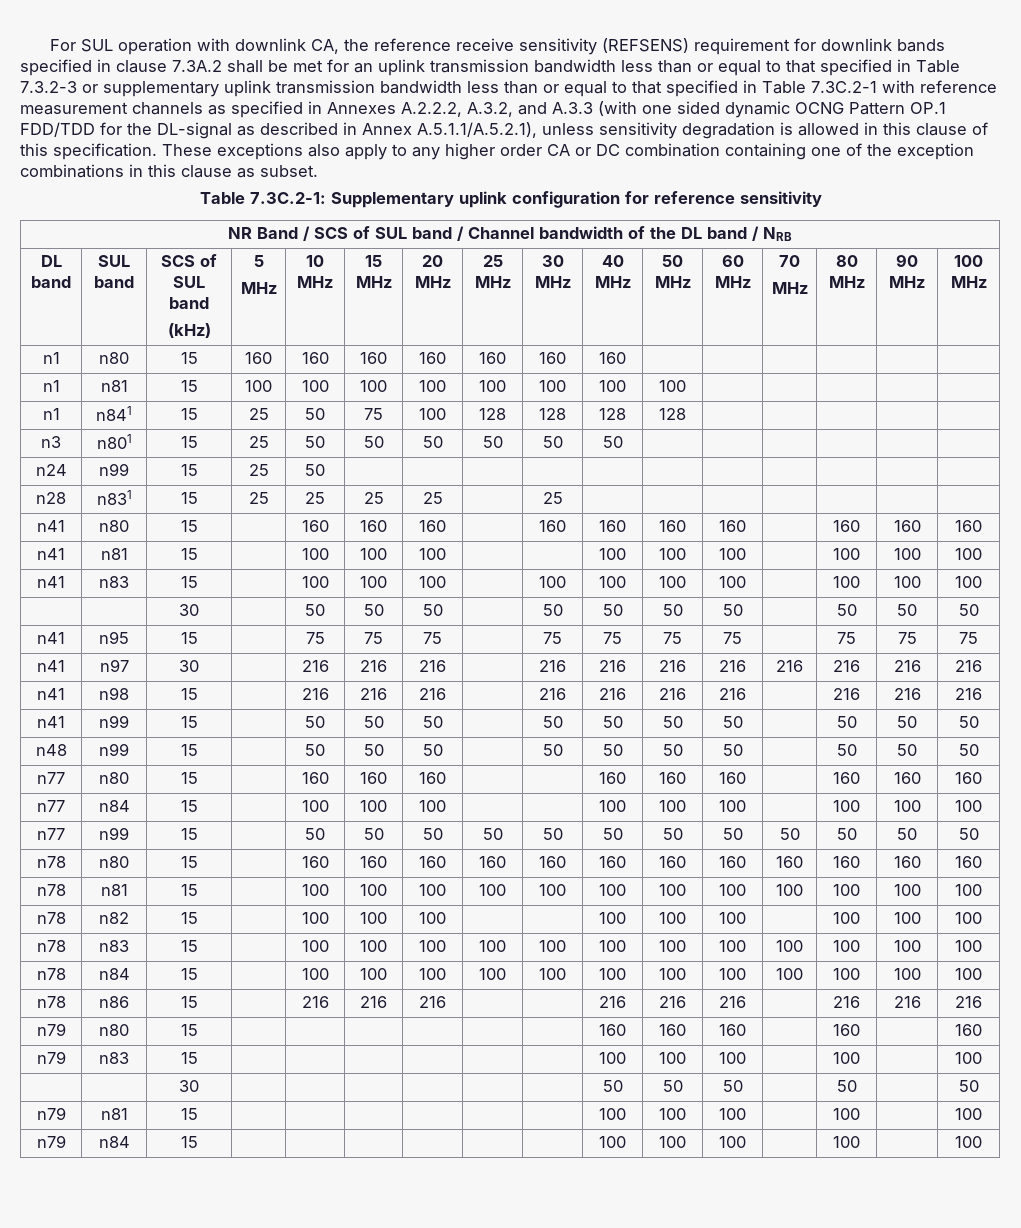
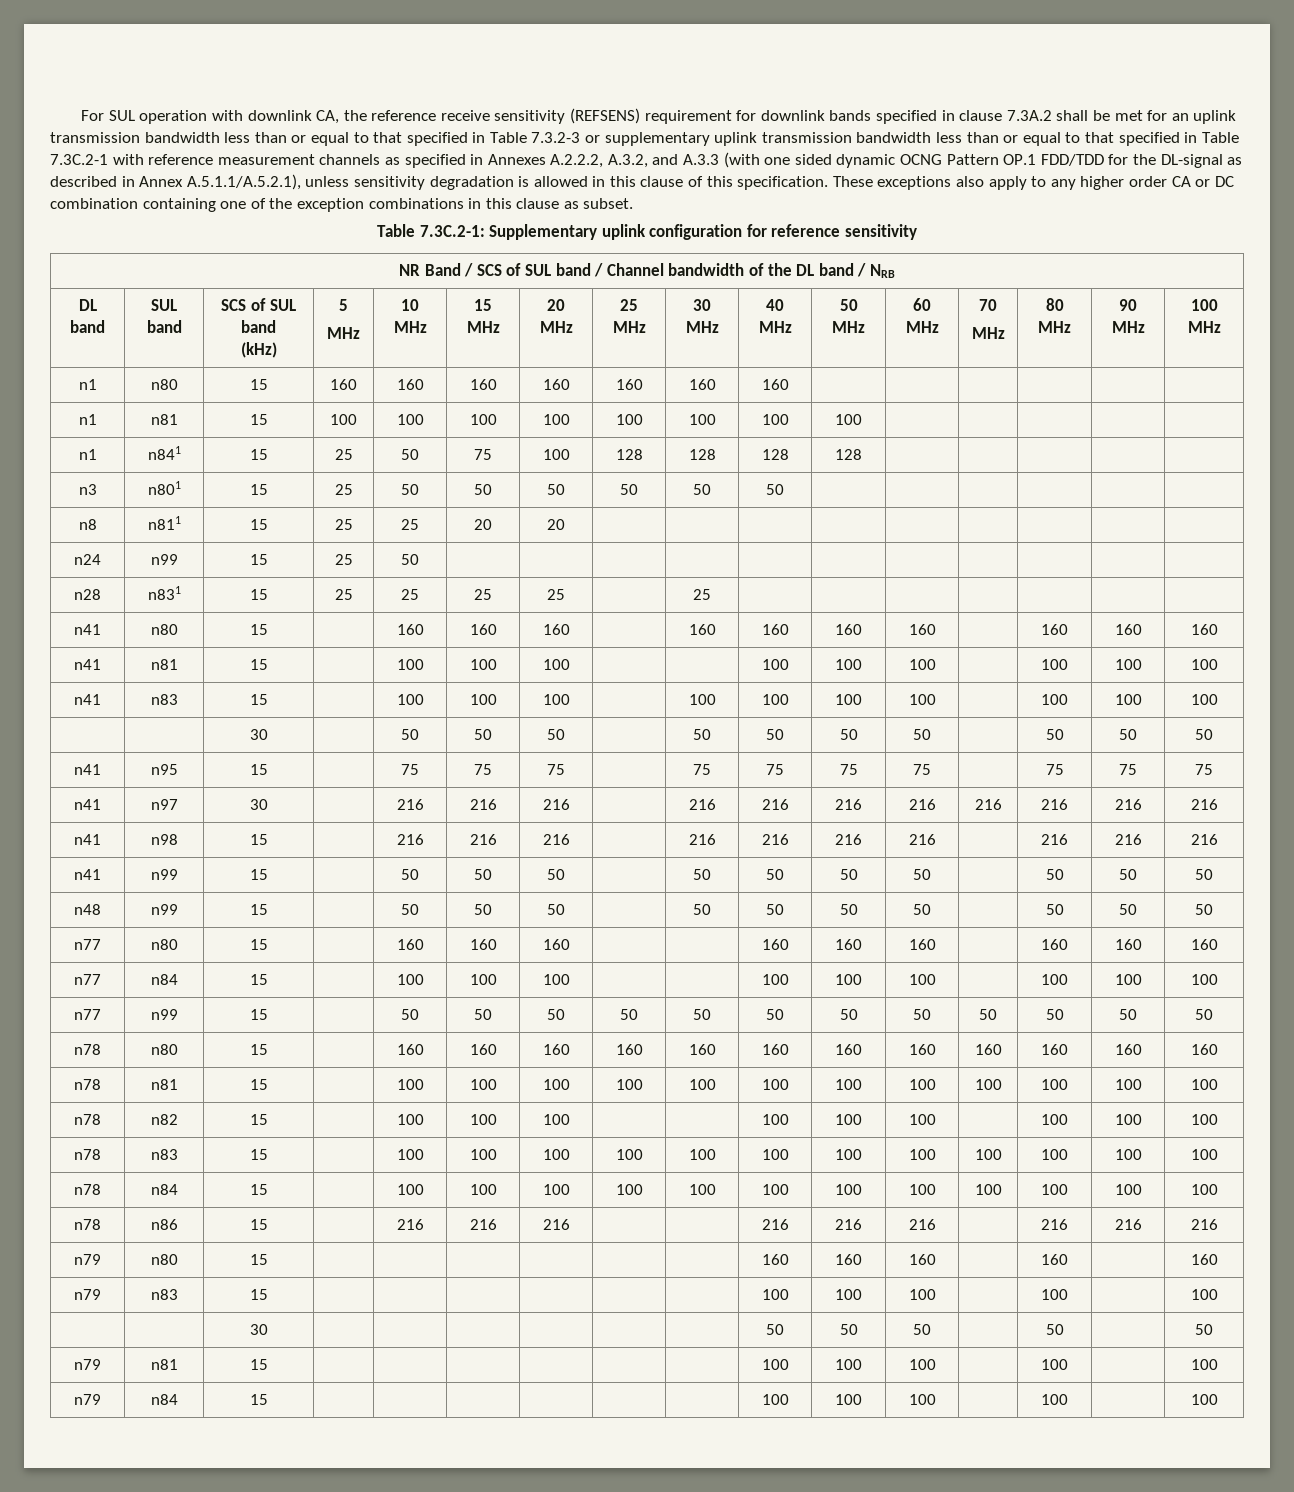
(623, 442) none -> [78,519,97,530] [147,516,181,530] [249,519,268,530] [334,519,353,530] [401,519,419,530] [474,519,492,530] [547,519,565,530] // n8 | n811 | 15 | 25 | 25 | 20 | 20 | | | | | | | | |

